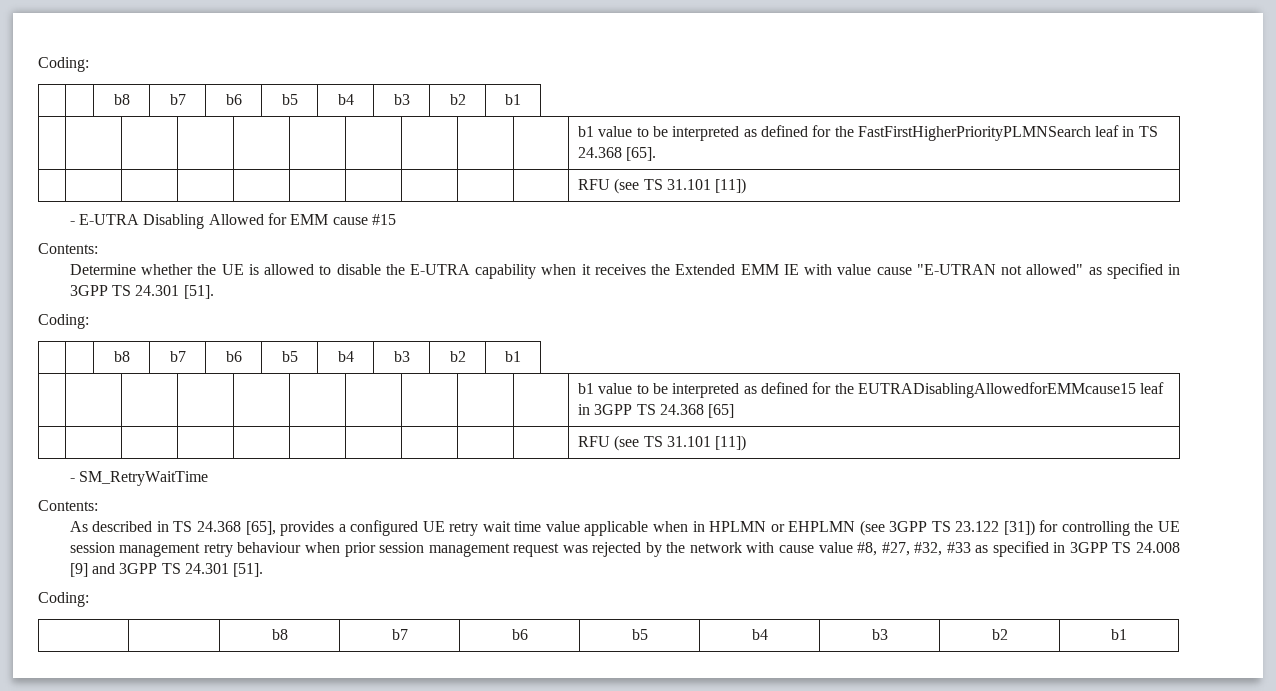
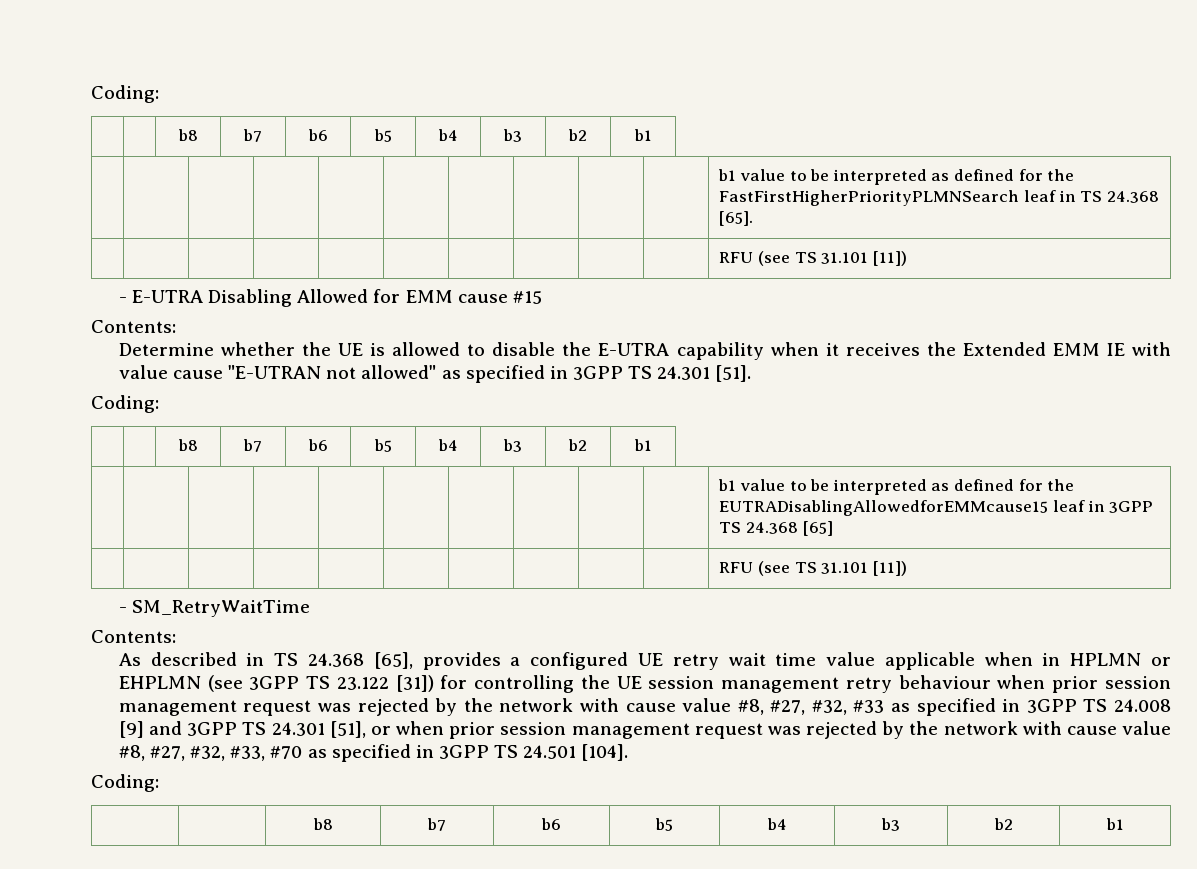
[233,563,264,577] [51]. -> [329,721,1171,739] [118,744,629,762] [51], or when prior session management request was rejected by the network with cause value #8, #27, #32, #33, #70 as specified in 3GPP TS 24.501 [104].

